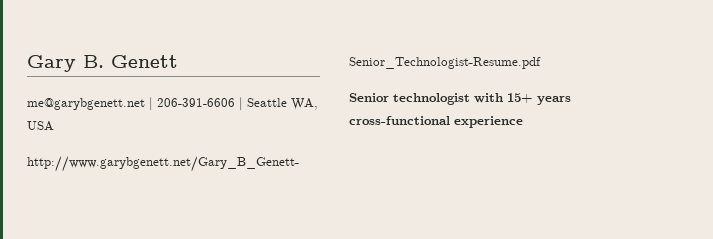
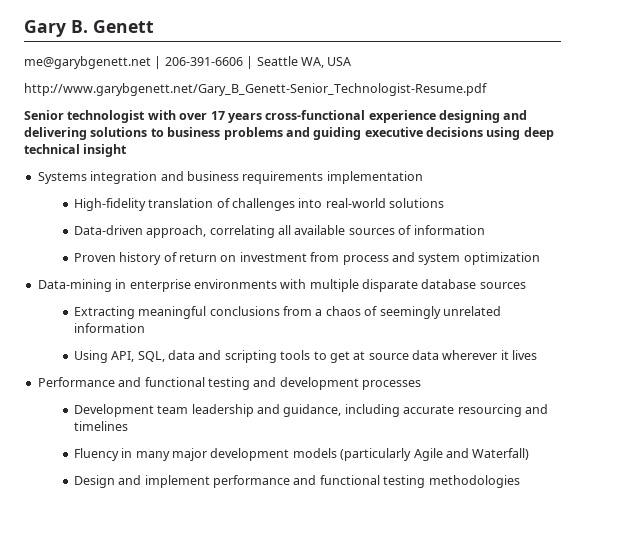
[507,93,533,103] 15+ -> [179,111,225,120] over 17
(523, 122) none -> [439,110,528,123] [24,127,554,140] [24,144,128,157] [37,171,423,184] [73,198,445,211] [73,225,485,238] [73,252,540,265] [37,279,526,292] [73,306,501,319] [73,323,145,333] [73,350,538,363] [37,377,421,390] [73,404,548,417] [73,421,128,431] [73,448,530,461] [73,475,520,488] designing and delivering solutions to business problems and guiding executive decisions using deep technical insight // Systems integration and business requirements implementation // High-fidelity translation of challenges into real-world solutions // Data-driven approach, correlating all available sources of information // Proven history of return on investment from process and system optimization // Data-mining in enterprise environments with multiple disparate database sources // Extracting meaningful conclusions from a chaos of seemingly unrelated information // Using API, SQL, data and scripting tools to get at source data wherever it lives // Performance and functional testing and development processes // Development team leadership and guidance, including accurate resourcing and timelines // Fluency in many major development models (particularly Agile and Waterfall) // Design and implement performance and functional testing methodologies

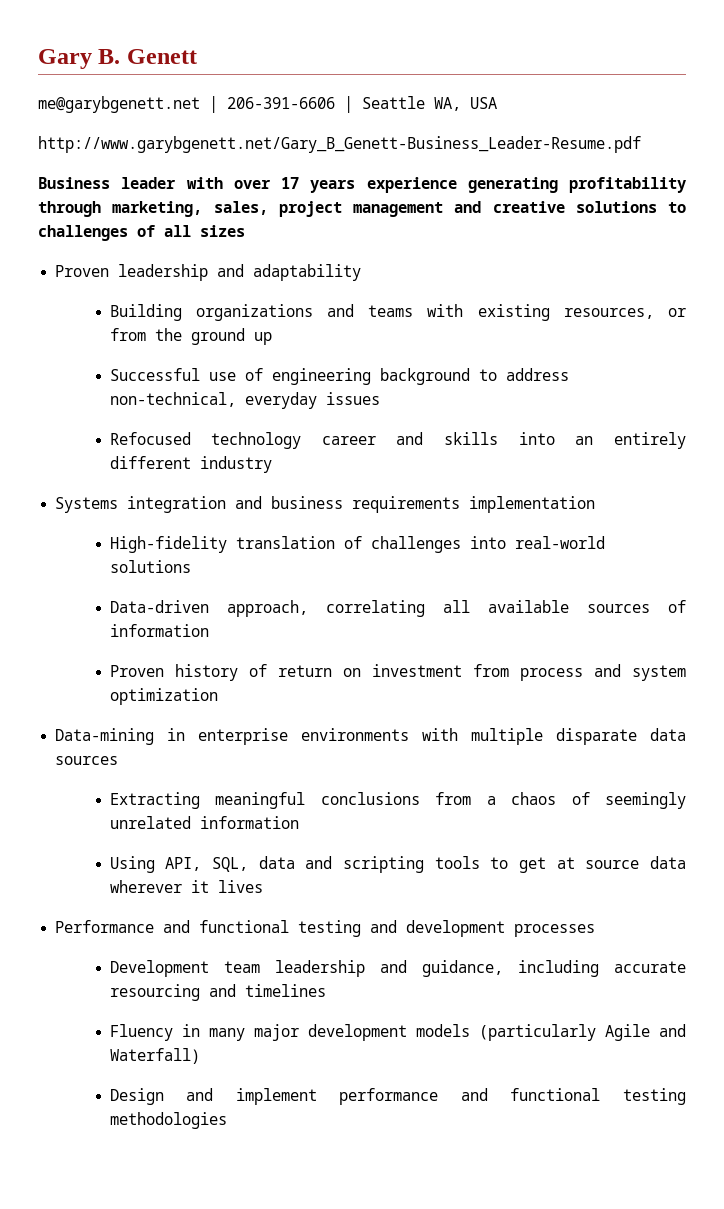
[24,83,487,96] [24,110,146,123] http://www.garybgenett.net/Gary_B_Genett-Senior_Technologist-Resume.pdf // Senior technologist -> [38,136,641,153] [38,177,177,189] http://www.garybgenett.net/Gary_B_Genett-Business_Leader-Resume.pdf // Business leader
[265,110,528,123] [24,127,554,140] [24,144,128,157] cross-functional experience designing and delivering solutions to business problems and guiding executive decisions using deep technical insight -> [366,177,686,193] [38,201,686,217] [38,225,245,241] [55,264,362,281] [109,304,687,321] [109,328,272,345] [109,368,569,385] [109,392,380,409] [109,432,686,449] [109,456,272,473] experience generating profitability through marketing, sales, project management and creative solutions to challenges of all sizes // Proven leadership and adaptability // Building organizations and teams with existing resources, or from the ground up // Successful use of engineering background to address non-technical, everyday issues // Refocused technology career and skills into an entirely different industry
[421,279,477,289] database -> [650,728,686,741] data

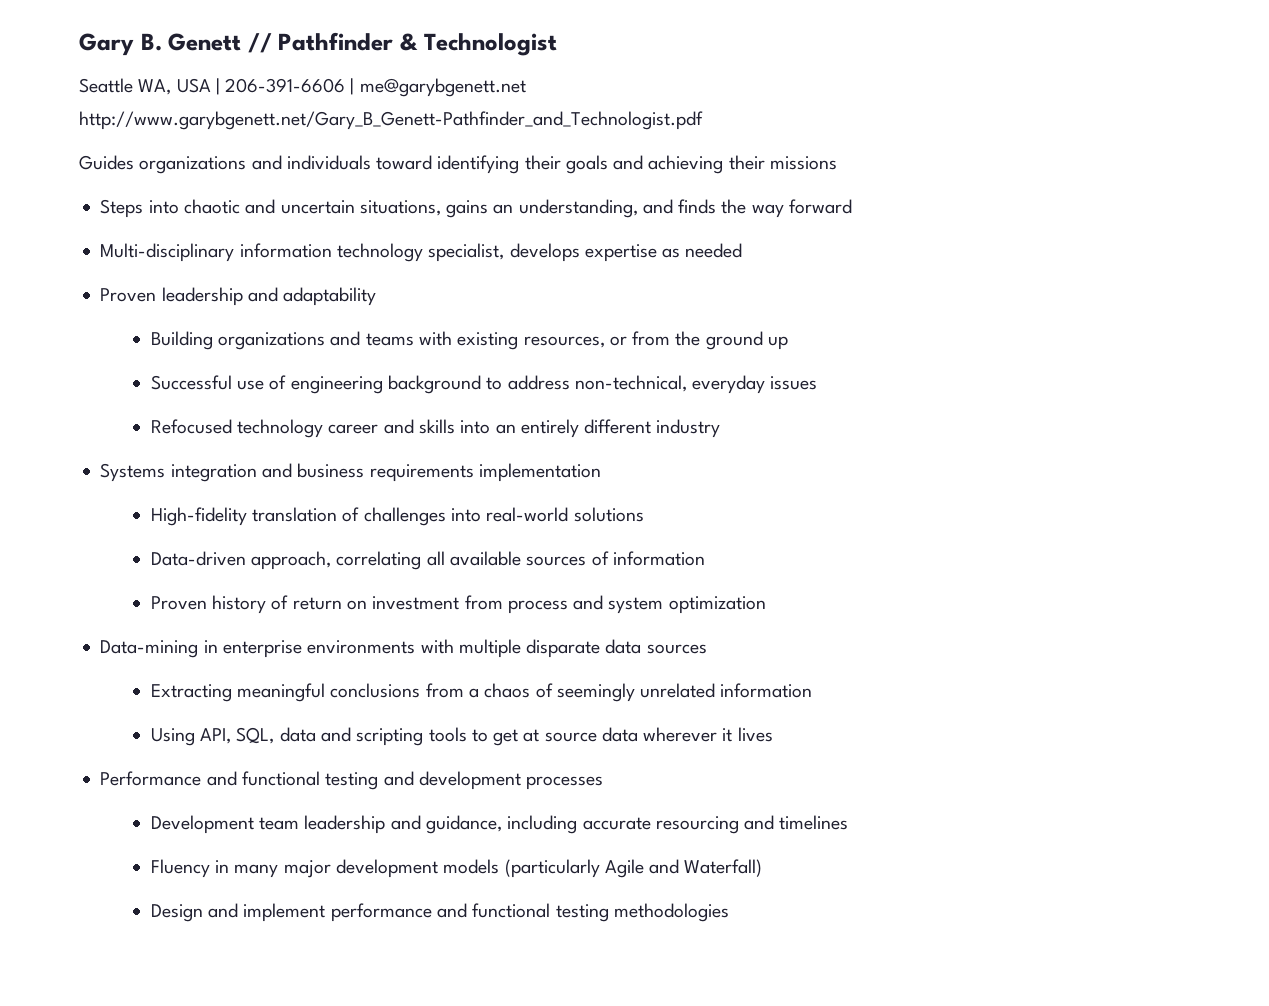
[38,96,497,113] [38,136,641,153] [38,177,686,193] [38,201,686,217] [38,225,245,241] // me@garybgenett.net | 206-391-6606 | Seattle WA, USA // http://www.garybgenett.net/Gary_B_Genett-Business_Leader-Resume.pdf // Business leader with over 17 years experience generating profitability through marketing, sales, project management and creative solutions to challenges of all sizes -> [247,32,557,56] [79,78,526,97] [79,111,703,130] [79,155,837,174] [100,199,852,218] [100,243,743,262] // Pathfinder & Technologist // Seattle WA, USA | 206-391-6606 | me@garybgenett.net // http://www.garybgenett.net/Gary_B_Genett-Pathfinder_and_Technologist.pdf // Guides organizations and individuals toward identifying their goals and achieving their missions // Steps into chaotic and uncertain situations, gains an understanding, and finds the way forward // Multi-disciplinary information technology specialist, develops expertise as needed

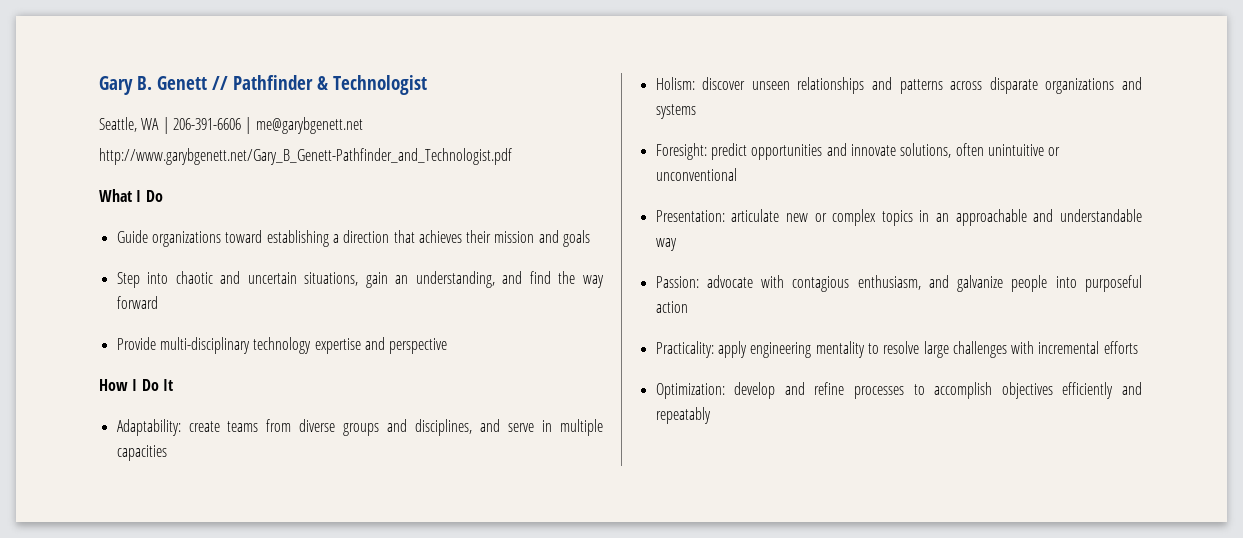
[79,78,211,95] Seattle WA, USA -> [99,117,160,132] Seattle, WA
[79,155,837,174] [100,199,144,218] Guides organizations and individuals toward identifying their goals and achieving their missions // Steps -> [99,189,163,202] [116,230,591,247] [116,272,140,288] What I Do // Guide organizations toward establishing a direction that achieves their mission and goals // Step
[446,200,489,218] gains -> [365,272,388,288] gain
[678,199,717,214] finds -> [529,271,551,284] find
[100,243,743,262] [100,287,377,306] [150,331,788,350] [150,375,818,394] [150,419,721,438] [100,463,601,482] [150,507,644,526] [150,551,705,570] [150,595,766,614] [100,639,707,658] [150,683,813,702] [150,727,773,746] [100,771,604,790] [150,815,849,834] [150,859,763,878] [150,903,729,922] Multi-disciplinary information technology specialist, develops expertise as needed // Proven leadership and adaptability // Building organizations and teams with existing resources, or from the ground up // Successful use of engineering background to address non-technical, everyday issues // Refocused technology career and skills into an entirely different industry // Systems integration and business requirements implementation // High-fidelity translation of challenges into real-world solutions // Data-driven approach, correlating all available sources of information // Proven history of return on investment from process and system optimization // Data-mining in enterprise environments with multiple disparate data sources // Extracting meaningful conclusions from a chaos of seemingly unrelated information // Using API, SQL, data and scripting tools to get at source data wherever it lives // Performance and functional testing and development processes // Development team leadership and guidance, including accurate resourcing and timelines // Fluency in many major development models (particularly Agile and Waterfall) // Design and implement performance and functional testing methodologies -> [116,337,448,354] [99,379,173,391] [116,419,603,436] [116,445,167,461] [655,77,1142,94] [655,104,696,119] [655,143,1061,160] [655,168,737,181] [655,209,1142,226] [655,238,677,251] [655,275,1142,292] [655,301,688,313] [655,341,1138,358] [655,382,1142,399] [655,407,711,424] Provide multi-disciplinary technology expertise and perspective // How I Do It // Adaptability: create teams from diverse groups and disciplines, and serve in multiple capacities // Holism: discover unseen relationships and patterns across disparate organizations and systems // Foresight: predict opportunities and innovate solutions, often unintuitive or unconventional // Presentation: articulate new or complex topics in an approachable and understandable way // Passion: advocate with contagious enthusiasm, and galvanize people into purposeful action // Practicality: apply engineering mentality to resolve large challenges with incremental efforts // Optimization: develop and refine processes to accomplish objectives efficiently and repeatably

